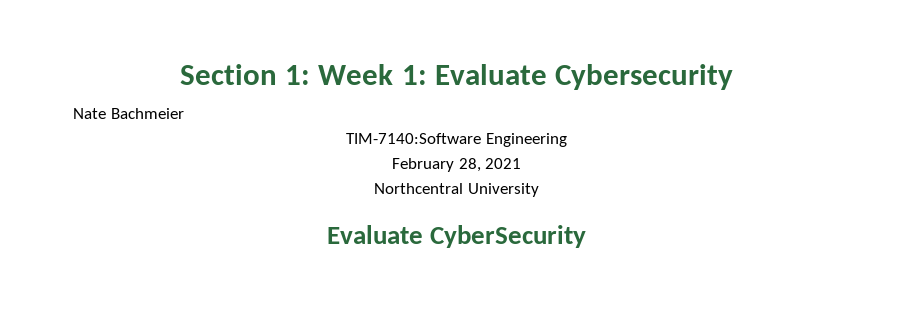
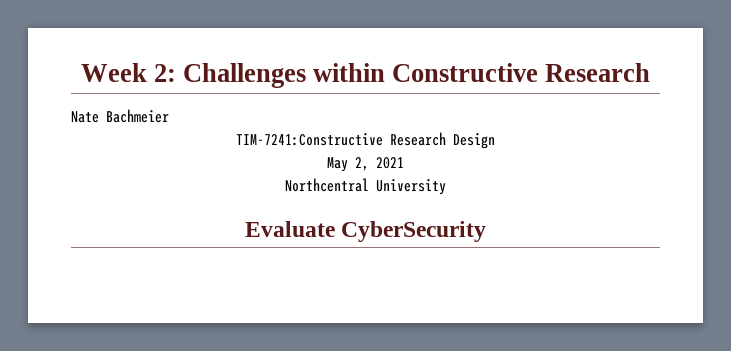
[179,64,734,90] [73,108,184,119] [346,133,567,147] [391,158,481,172] Section 1: Week 1: Evaluate Cybersecurity // Nate Bachmeier // TIM-7140:Software Engineering // February 28, -> [80,63,651,88] [71,109,169,123] [236,132,495,149] [327,157,369,172] Week 2: Challenges within Constructive Research // Nate Bachmeier // TIM-7241:Constructive Research Design // May 2,

